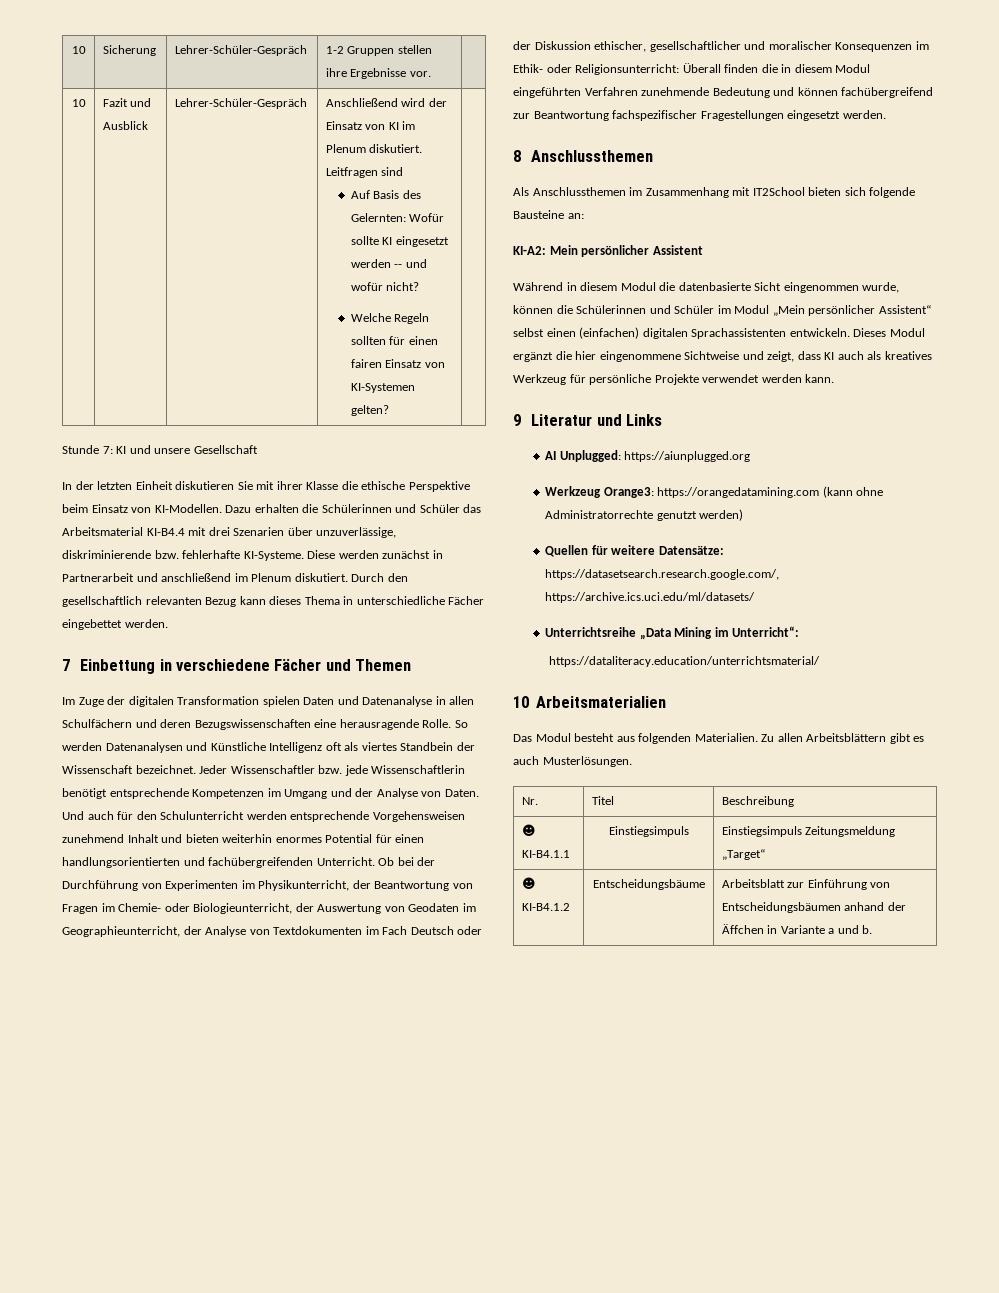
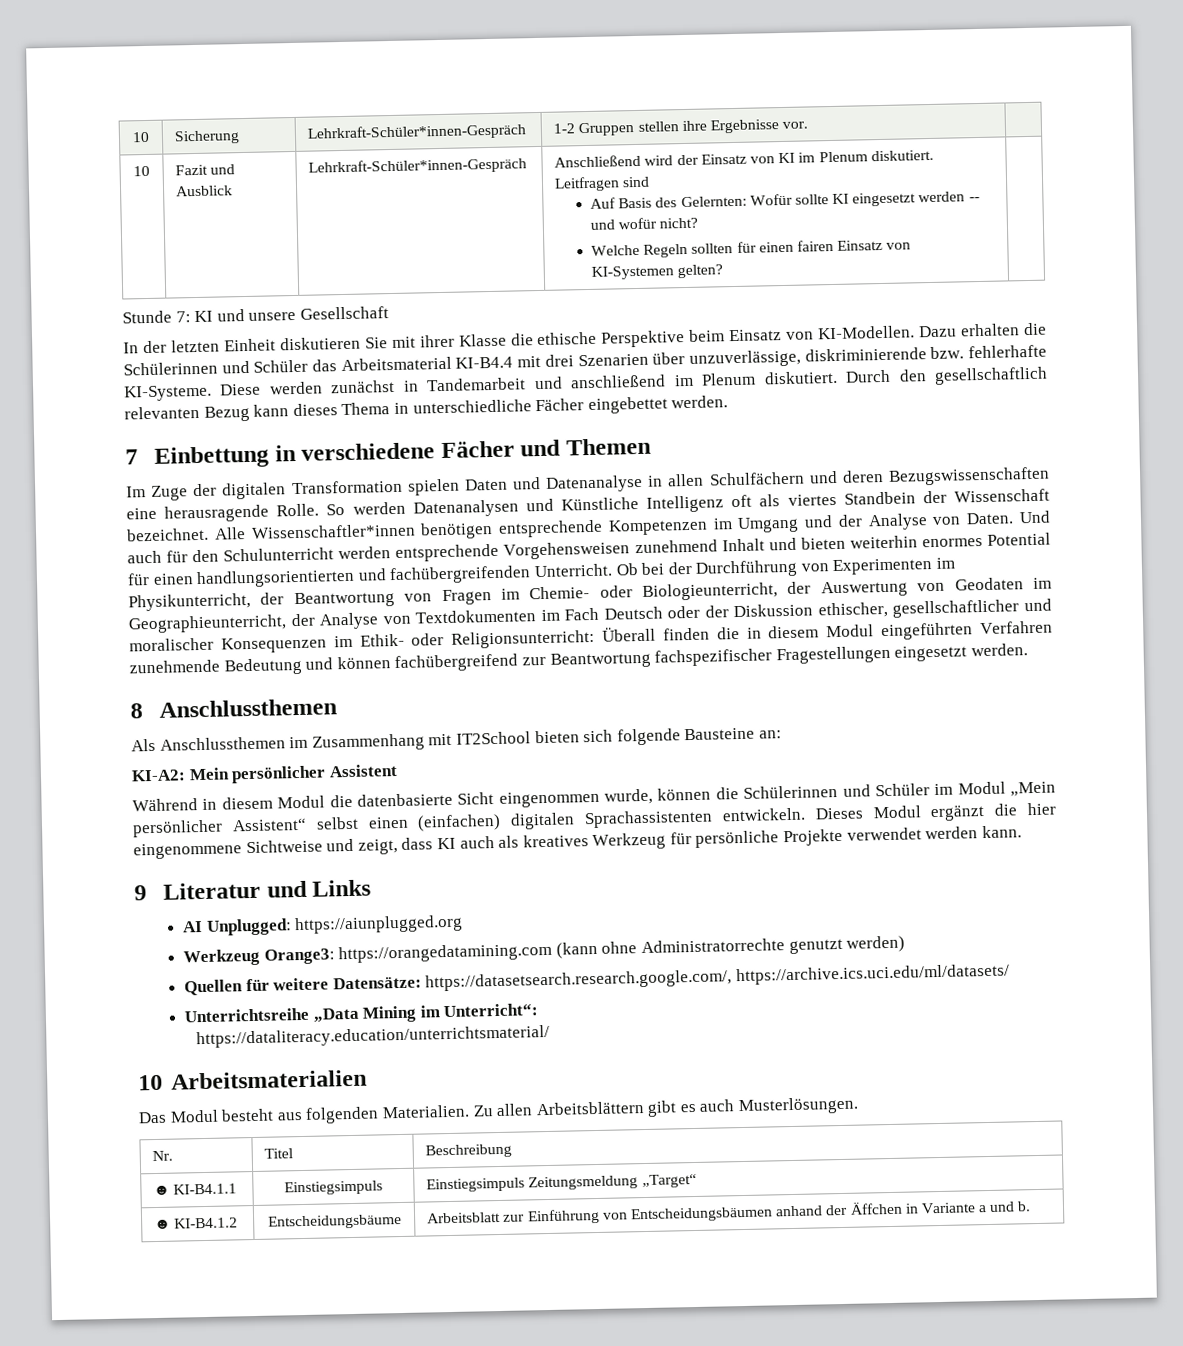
[174,45,307,56] Lehrer-Schüler-Gespräch -> [307,123,528,142] Lehrkraft-Schüler*innen-Gespräch
[174,98,307,109] Lehrer-Schüler-Gespräch -> [308,157,528,176] Lehrkraft-Schüler*innen-Gespräch
[62,573,134,582] Partnerarbeit -> [426,377,527,392] Tandemarbeit
[199,765,466,776] [62,788,107,799] Jeder Wissenschaftler bzw. jede Wissenschaftlerin benötigt -> [213,521,494,540] Alle Wissenschaftler*innen benötigen

